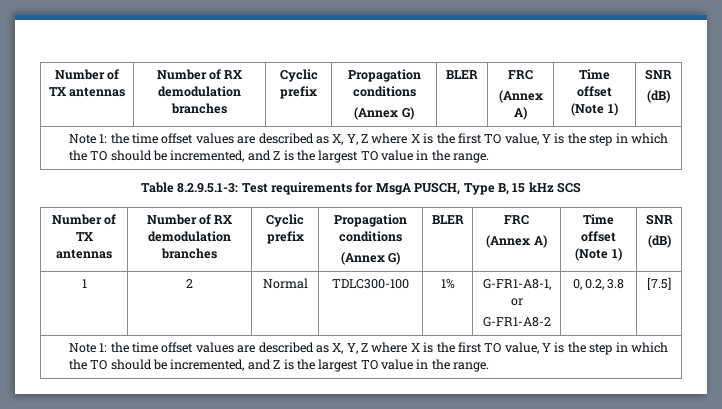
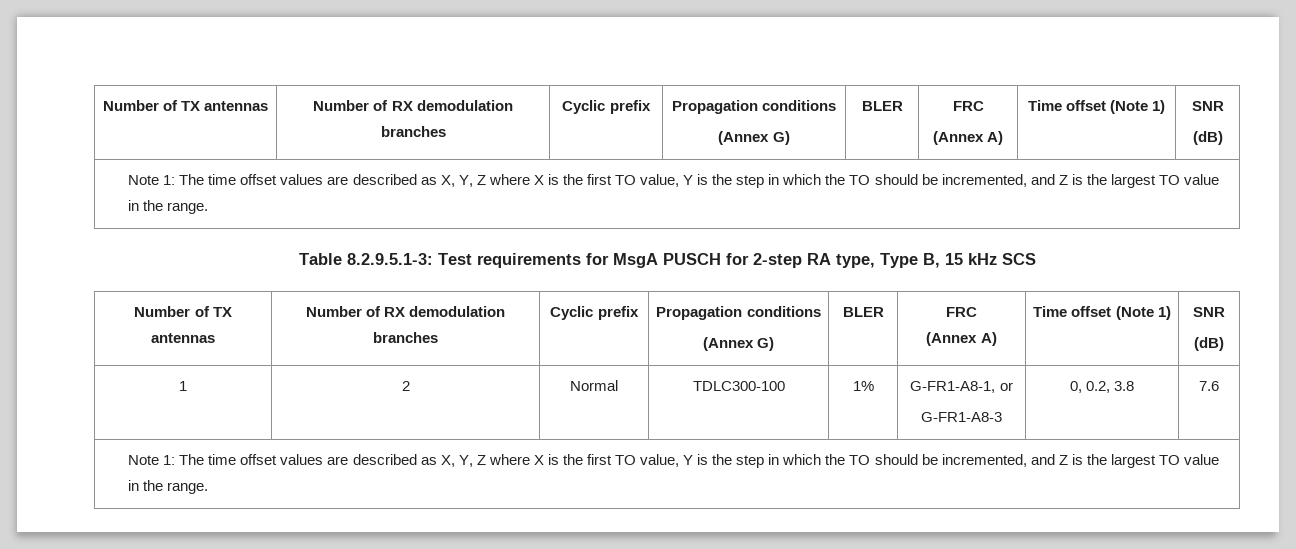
[110,133,129,144] the -> [179,174,205,185] The
[414,182,461,195] PUSCH, -> [662,253,875,268] PUSCH for 2-step RA type,
[482,317,551,327] G-FR1-A8-2 -> [921,412,1002,422] G-FR1-A8-3
[647,277,671,290] [68,342,129,353] [7.5] // Note 1: the -> [1199,381,1219,391] [128,454,205,465] 7.6 // Note 1: The

